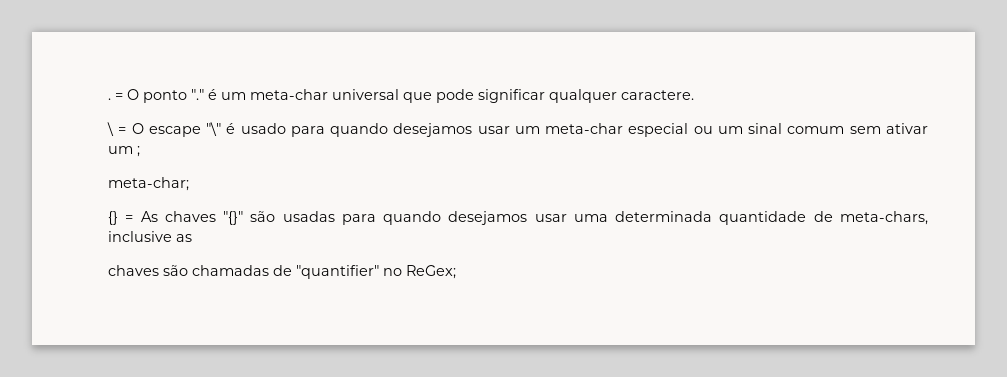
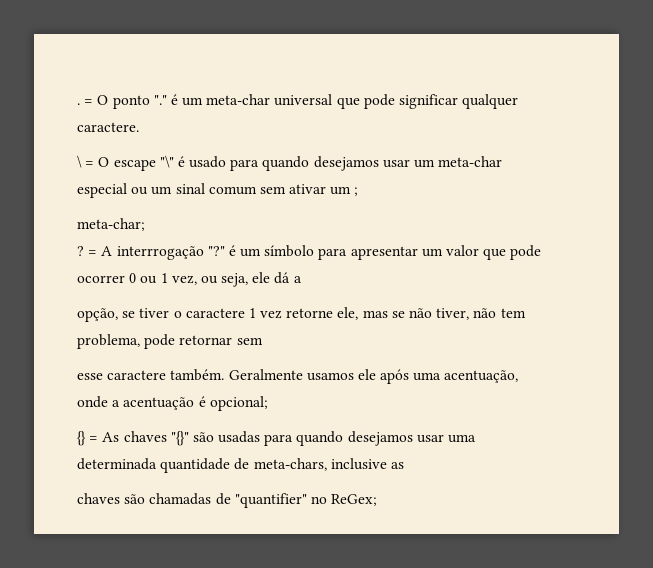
(189, 184) none -> [77,245,542,260] [77,272,302,287] [77,307,526,322] [77,334,263,349] [77,369,519,384] [77,396,268,411] // ? = A interrrogação "?" é um símbolo para apresentar um valor que pode ocorrer 0 ou 1 vez, ou seja, ele dá a // opção, se tiver o caractere 1 vez retorne ele, mas se não tiver, não tem problema, pode retornar sem // esse caractere também. Geralmente usamos ele após uma acentuação, onde a acentuação é opcional;

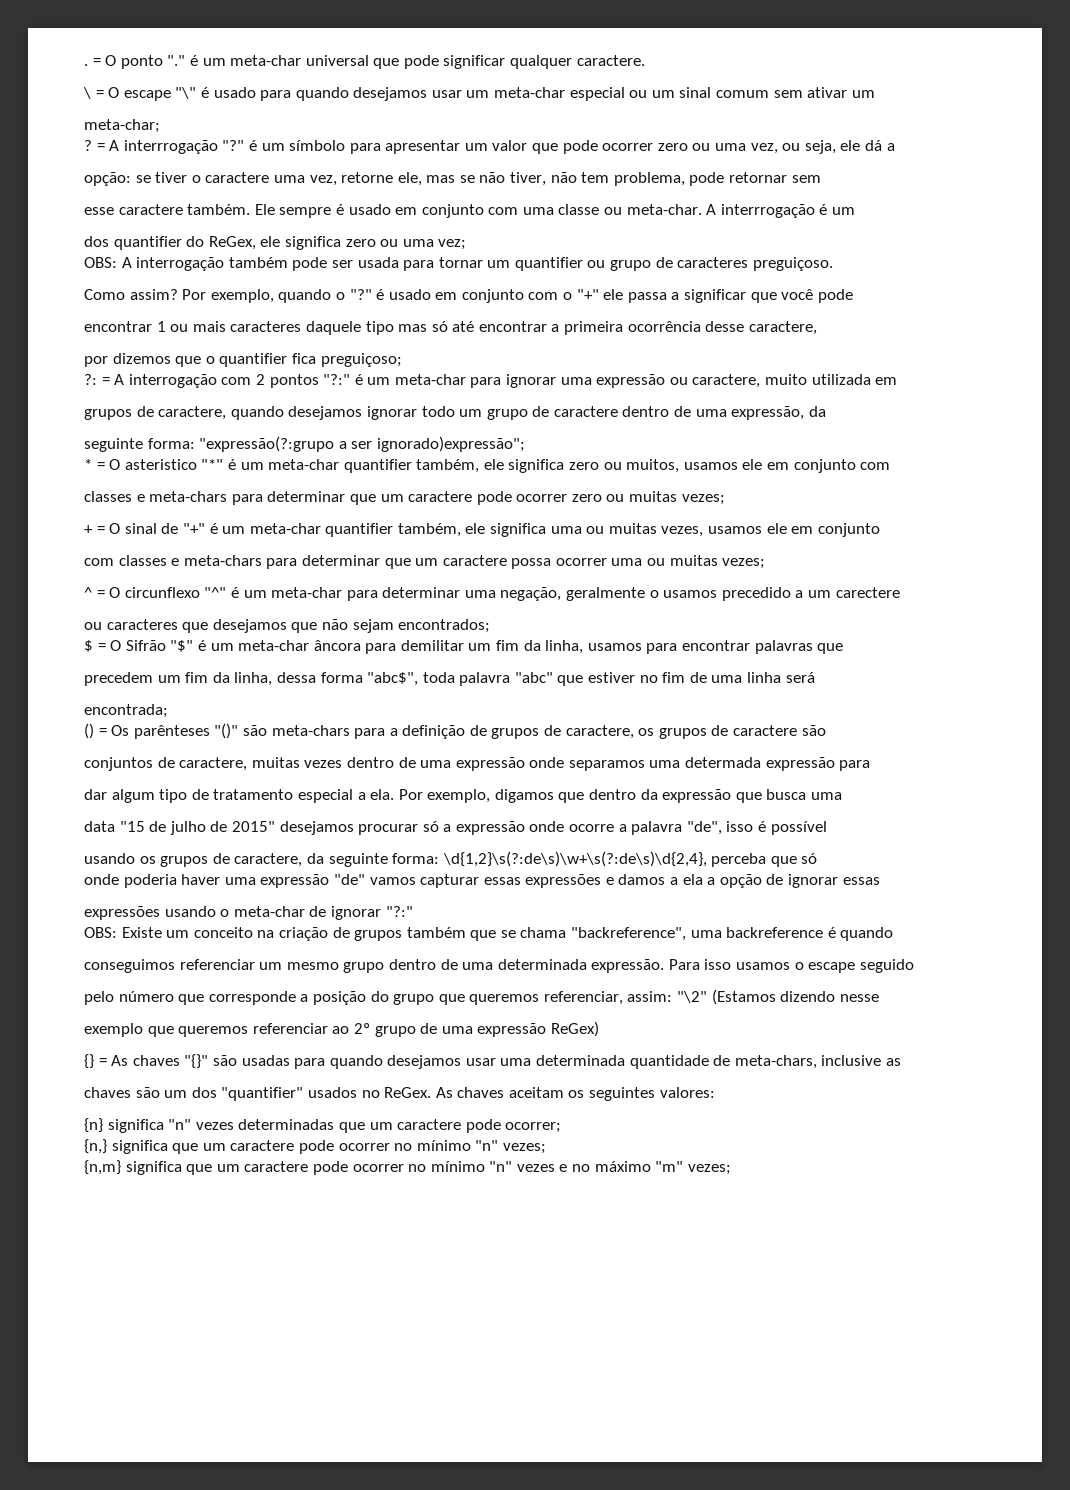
[354,187,359,196] ; -> (875, 94) none
[129,273,168,284] 0 ou 1 -> [657,143,747,151] zero ou uma
[77,308,118,322] opção, -> [84,172,131,186] opção:
[248,308,283,319] 1 vez -> [273,175,337,186] uma vez,
[228,369,519,384] [77,396,268,411] Geralmente usamos ele após uma acentuação, onde a acentuação é opcional; -> [254,204,856,218] [84,236,467,250] [84,257,833,271] [84,289,853,303] [84,321,817,335] [84,353,402,367] [84,374,898,388] [84,406,826,420] [84,436,525,452] [84,459,891,473] [84,491,725,505] [84,523,880,537] [84,555,766,569] [84,587,900,601] [84,619,491,633] [84,640,844,654] [84,672,815,686] [84,704,168,718] [84,723,826,739] [84,757,871,771] [84,789,843,803] [84,821,827,835] [84,851,818,867] [84,874,880,888] [84,906,413,920] [84,927,894,941] [84,959,914,973] [84,989,879,1005] [84,1021,599,1037] Ele sempre é usado em conjunto com uma classe ou meta-char. A interrrogação é um // dos quantifier do ReGex, ele significa zero ou uma vez; // OBS: A interrogação também pode ser usada para tornar um quantifier ou grupo de caracteres preguiçoso. // Como assim? Por exemplo, quando o "?" é usado em conjunto com o "+" ele passa a significar que você pode // encontrar 1 ou mais caracteres daquele tipo mas só até encontrar a primeira ocorrência desse caractere, // por dizemos que o quantifier fica preguiçoso; // ?: = A interrogação com 2 pontos "?:" é um meta-char para ignorar uma expressão ou caractere, muito utilizada em // grupos de caractere, quando desejamos ignorar todo um grupo de caractere dentro de uma expressão, da // seguinte forma: "expressão(?:grupo a ser ignorado)expressão"; // * = O asteristico "*" é um meta-char quantifier também, ele significa zero ou muitos, usamos ele em conjunto com // classes e meta-chars para determinar que um caractere pode ocorrer zero ou muitas vezes; // + = O sinal de "+" é um meta-char quantifier também, ele significa uma ou muitas vezes, usamos ele em conjunto // com classes e meta-chars para determinar que um caractere possa ocorrer uma ou muitas vezes; // ^ = O circunflexo "^" é um meta-char para determinar uma negação, geralmente o usamos precedido a um carectere // ou caracteres que desejamos que não sejam encontrados; // $ = O Sifrão "$" é um meta-char âncora para demilitar um fim da linha, usamos para encontrar palavras que // precedem um fim da linha, dessa forma "abc$", toda palavra "abc" que estiver no fim de uma linha será // encontrada; // () = Os parênteses "()" são meta-chars para a definição de grupos de caractere, os grupos de caractere são // conjuntos de caractere, muitas vezes dentro de uma expressão onde separamos uma determada expressão para // dar algum tipo de tratamento especial a ela. Por exemplo, digamos que dentro da expressão que busca uma // data "15 de julho de 2015" desejamos procurar só a expressão onde ocorre a palavra "de", isso é possível // usando os grupos de caractere, da seguinte forma: \d{1,2}\s(?:de\s)\w+\s(?:de\s)\d{2,4}, perceba que só // onde poderia haver uma expressão "de" vamos capturar essas expressões e damos a ela a opção de ignorar essas // expressões usando o meta-char de ignorar "?:" // OBS: Existe um conceito na criação de grupos também que se chama "backreference", uma backreference é quando // conseguimos referenciar um mesmo grupo dentro de uma determinada expressão. Para isso usamos o escape seguido // pelo número que corresponde a posição do grupo que queremos referenciar, assim: "\2" (Estamos dizendo nesse // exemplo que queremos referenciar ao 2º grupo de uma expressão ReGex)
[149,493,378,508] chamadas de "quantifier" no ReGex; -> [164,1087,715,1101] [84,1118,562,1133] [84,1139,546,1154] [84,1160,731,1175] um dos "quantifier" usados no ReGex. As chaves aceitam os seguintes valores: // {n} significa "n" vezes determinadas que um caractere pode ocorrer; // {n,} significa que um caractere pode ocorrer no mínimo "n" vezes; // {n,m} significa que um caractere pode ocorrer no mínimo "n" vezes e no máximo "m" vezes;

